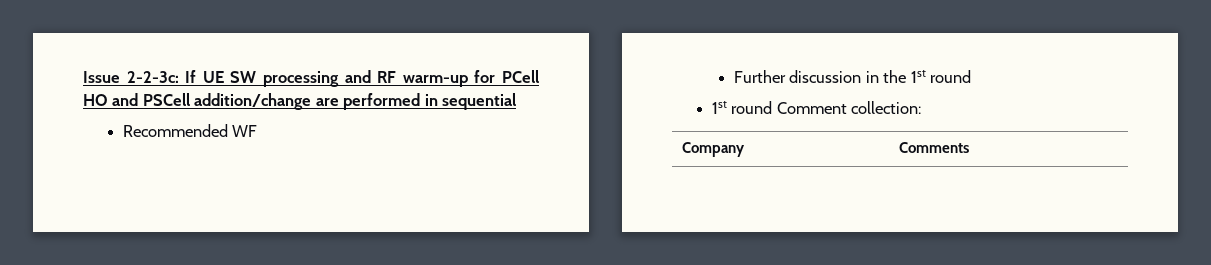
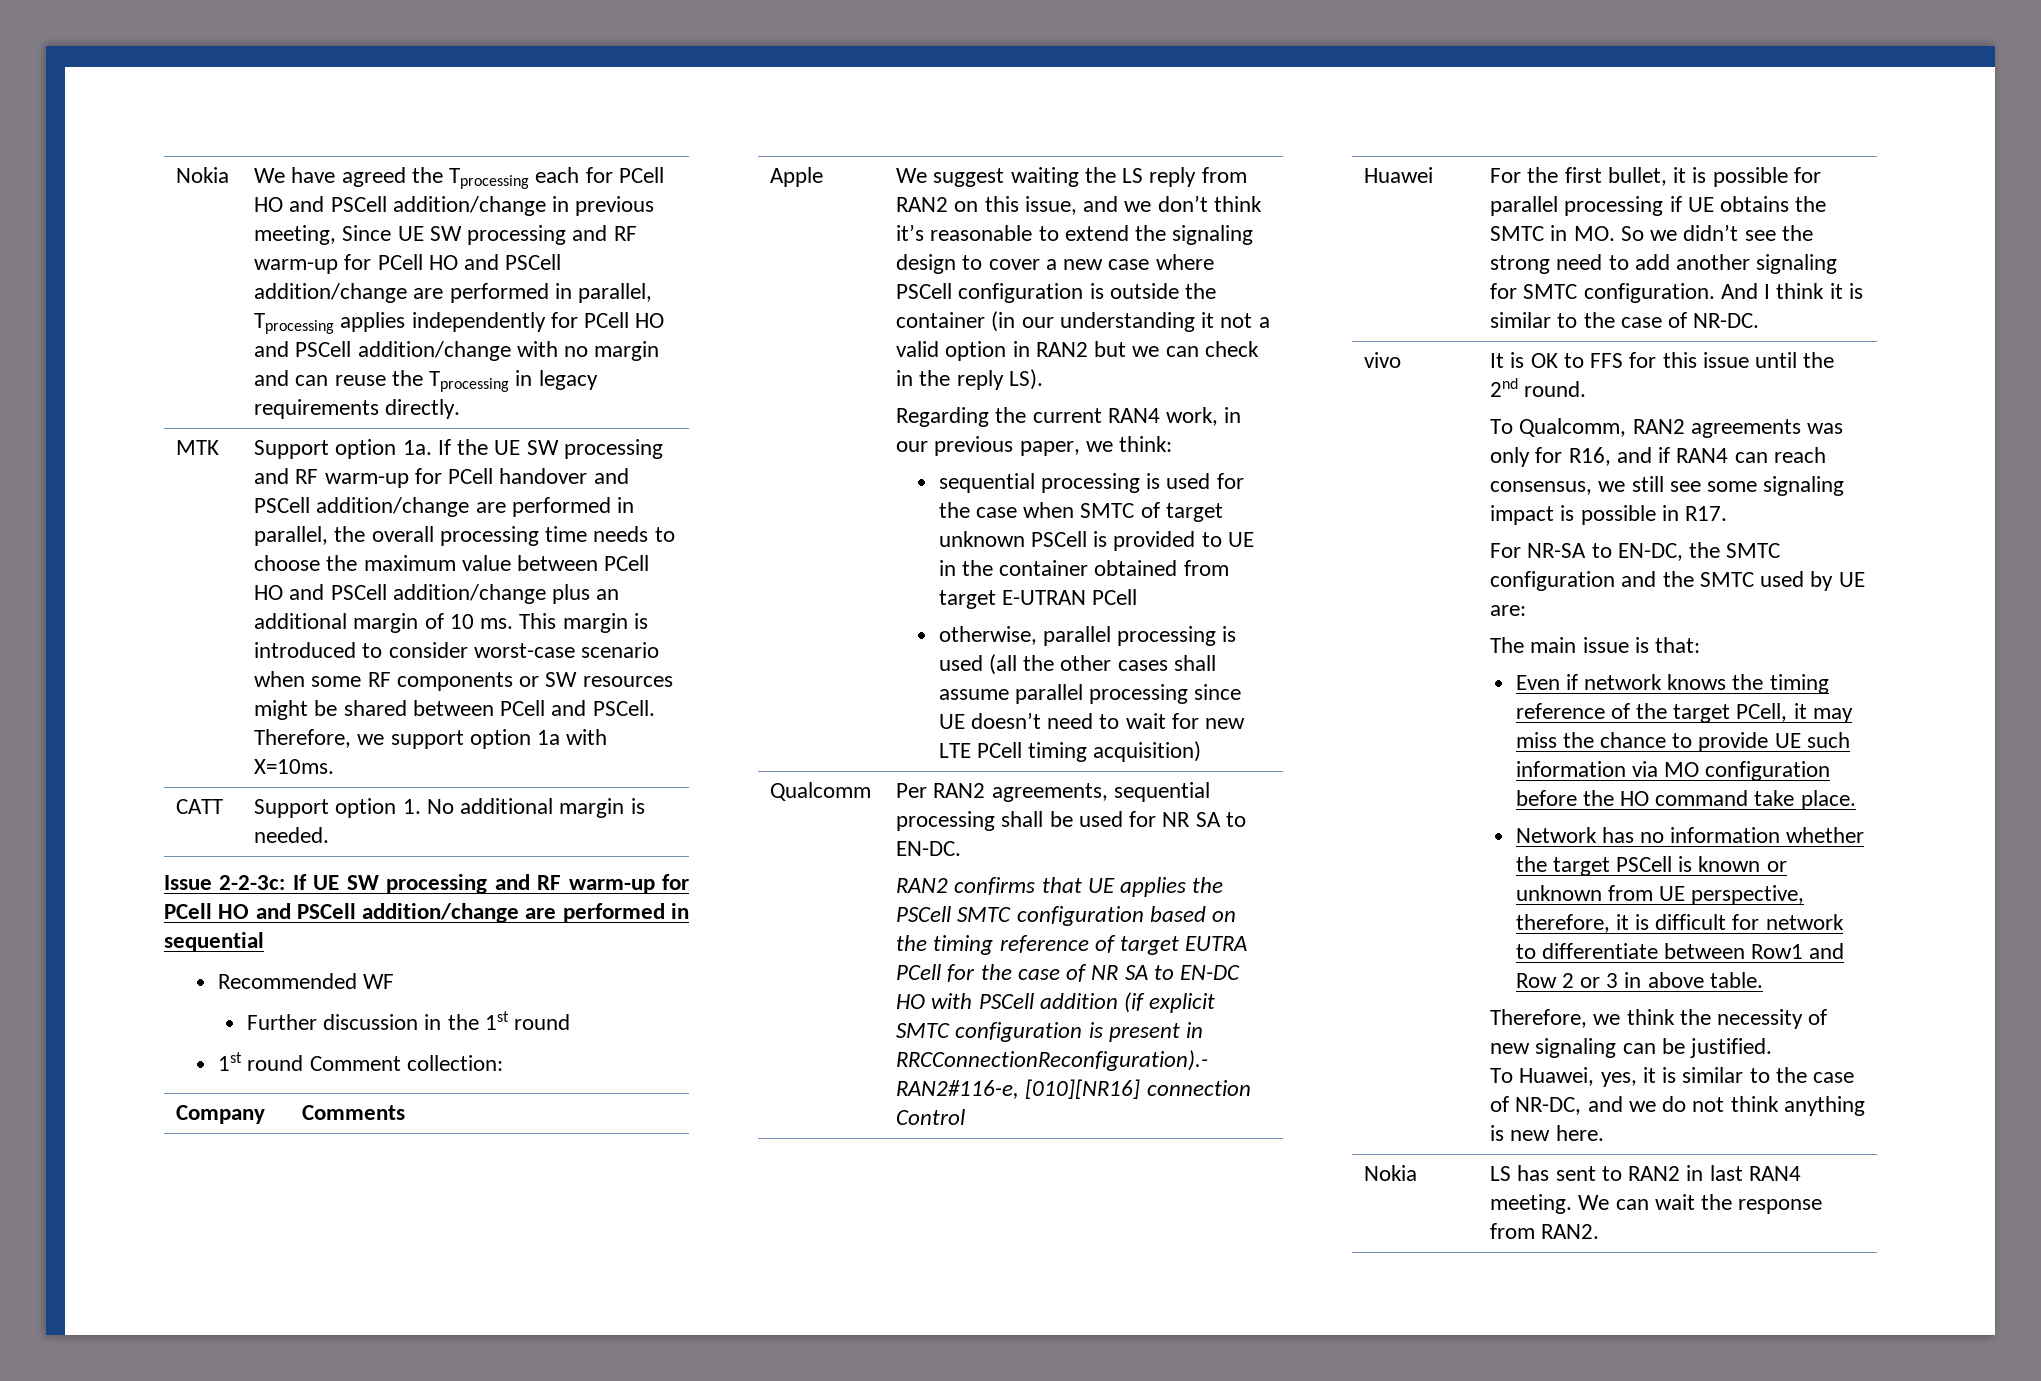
(83, 77) none -> [176,167,230,183] [254,167,664,189] [254,196,655,216] [254,225,637,245] [254,254,562,274] [254,283,653,303] [254,312,665,334] [254,341,660,361] [254,370,598,392] [254,399,461,419] [176,440,220,455] [254,439,663,459] [254,468,629,488] [254,497,635,517] [254,526,675,546] [254,555,650,571] [254,584,620,604] [254,613,648,633] [254,642,660,658] [254,671,673,691] [254,700,655,720] [254,729,608,749] [254,759,335,774] [176,799,224,814] [254,798,645,818] [254,827,330,843] Nokia | We have agreed the Tprocessing each for PCell HO and PSCell addition/change in previous meeting, Since UE SW processing and RF warm-up for PCell HO and PSCell addition/change are performed in parallel, Tprocessing applies independently for PCell HO and PSCell addition/change with no margin and can reuse the Tprocessing in legacy requirements directly. // MTK | Support option 1a. If the UE SW processing and RF warm-up for PCell handover and PSCell addition/change are performed in parallel, the overall processing time needs to choose the maximum value between PCell HO and PSCell addition/change plus an additional margin of 10 ms. This margin is introduced to consider worst-case scenario when some RF components or SW resources might be shared between PCell and PSCell. Therefore, we support option 1a with X=10ms. // CATT | Support option 1. No additional margin is needed. //
(970, 147) none -> [770,167,824,187] [896,167,1247,187] [896,195,1262,215] [896,224,1254,245] [896,254,1214,274] [896,283,1217,303] [896,311,1270,332] [896,341,1259,361] [896,369,1043,390] [896,407,1242,427] [896,436,1173,456] [938,473,1244,493] [938,502,1223,522] [938,531,1254,551] [938,560,1229,576] [938,589,1138,609] [938,626,1237,646] [938,654,1216,675] [938,684,1242,704] [938,712,1246,729] [938,741,1202,762] [770,782,872,801] [896,782,1210,802] [896,811,1246,831] [896,841,962,856] [896,877,1224,897] [896,906,1237,926] [896,935,1248,955] [896,964,1240,982] [896,992,1216,1013] [896,1022,1204,1042] [896,1050,1209,1071] [896,1079,1251,1099] [896,1109,966,1125] [1364,167,1434,183] [1490,167,1821,187] [1490,196,1827,216] [1490,224,1813,241] [1490,254,1838,274] [1490,283,1863,303] [1490,312,1760,328] [1364,352,1402,368] [1490,352,1835,368] [1490,378,1587,397] [1490,418,1844,438] [1490,447,1826,467] [1490,476,1845,496] [1490,505,1728,525] [1490,542,1781,561] [1490,571,1865,591] [1490,605,1527,616] [1490,637,1701,653] [1515,674,1829,694] [1515,703,1853,723] [1515,732,1850,752] [1515,761,1831,781] [1515,790,1856,810] [1515,827,1865,843] [1515,856,1787,876] [1515,885,1805,905] [1515,914,1844,933] [1515,943,1845,959] [1515,972,1763,988] [1490,1009,1828,1029] [1490,1038,1773,1058] [1490,1067,1854,1087] [1490,1096,1865,1116] [1490,1125,1604,1141] [1364,1165,1418,1181] [1490,1165,1801,1181] [1490,1194,1823,1214] [1490,1223,1600,1239] // Apple | We suggest waiting the LS reply from RAN2 on this issue, and we don’t think it’s reasonable to extend the signaling design to cover a new case where PSCell configuration is outside the container (in our understanding it not a valid option in RAN2 but we can check in the reply LS). // Regarding the current RAN4 work, in our previous paper, we think: // sequential processing is used for the case when SMTC of target unknown PSCell is provided to UE in the container obtained from target E-UTRAN PCell // otherwise, parallel processing is used (all the other cases shall assume parallel processing since UE doesn’t need to wait for new LTE PCell timing acquisition) // Qualcomm | Per RAN2 agreements, sequential processing shall be used for NR SA to EN-DC. // RAN2 confirms that UE applies the PSCell SMTC configuration based on the timing reference of target EUTRA PCell for the case of NR SA to EN-DC HO with PSCell addition (if explicit SMTC configuration is present in RRCConnectionReconfiguration).- RAN2#116-e, [010][NR16] connection Control // Huawei | For the first bullet, it is possible for parallel processing if UE obtains the SMTC in MO. So we didn’t see the strong need to add another signaling for SMTC configuration. And I think it is similar to the case of NR-DC. // vivo | It is OK to FFS for this issue until the 2nd round. // To Qualcomm, RAN2 agreements was only for R16, and if RAN4 can reach consensus, we still see some signaling impact is possible in R17. // For NR-SA to EN-DC, the SMTC configuration and the SMTC used by UE are: // The main issue is that: // Even if network knows the timing reference of the target PCell, it may miss the chance to provide UE such information via MO configuration before the HO command take place. // Network has no information whether the target PSCell is known or unknown from UE perspective, therefore, it is difficult for network to differentiate between Row1 and Row 2 or 3 in above table. // Therefore, we think the necessity of new signaling can be justified. // To Huawei, yes, it is similar to the case of NR-DC, and we do not think anything is new here. // Nokia | LS has sent to RAN2 in last RAN4 meeting. We can wait the response from RAN2.

